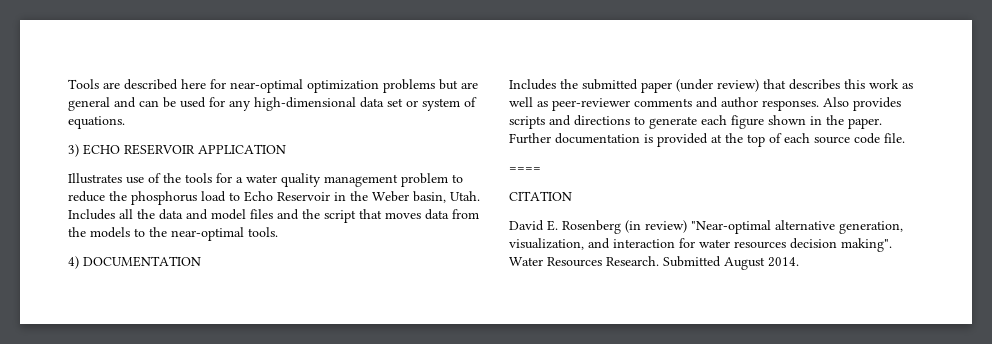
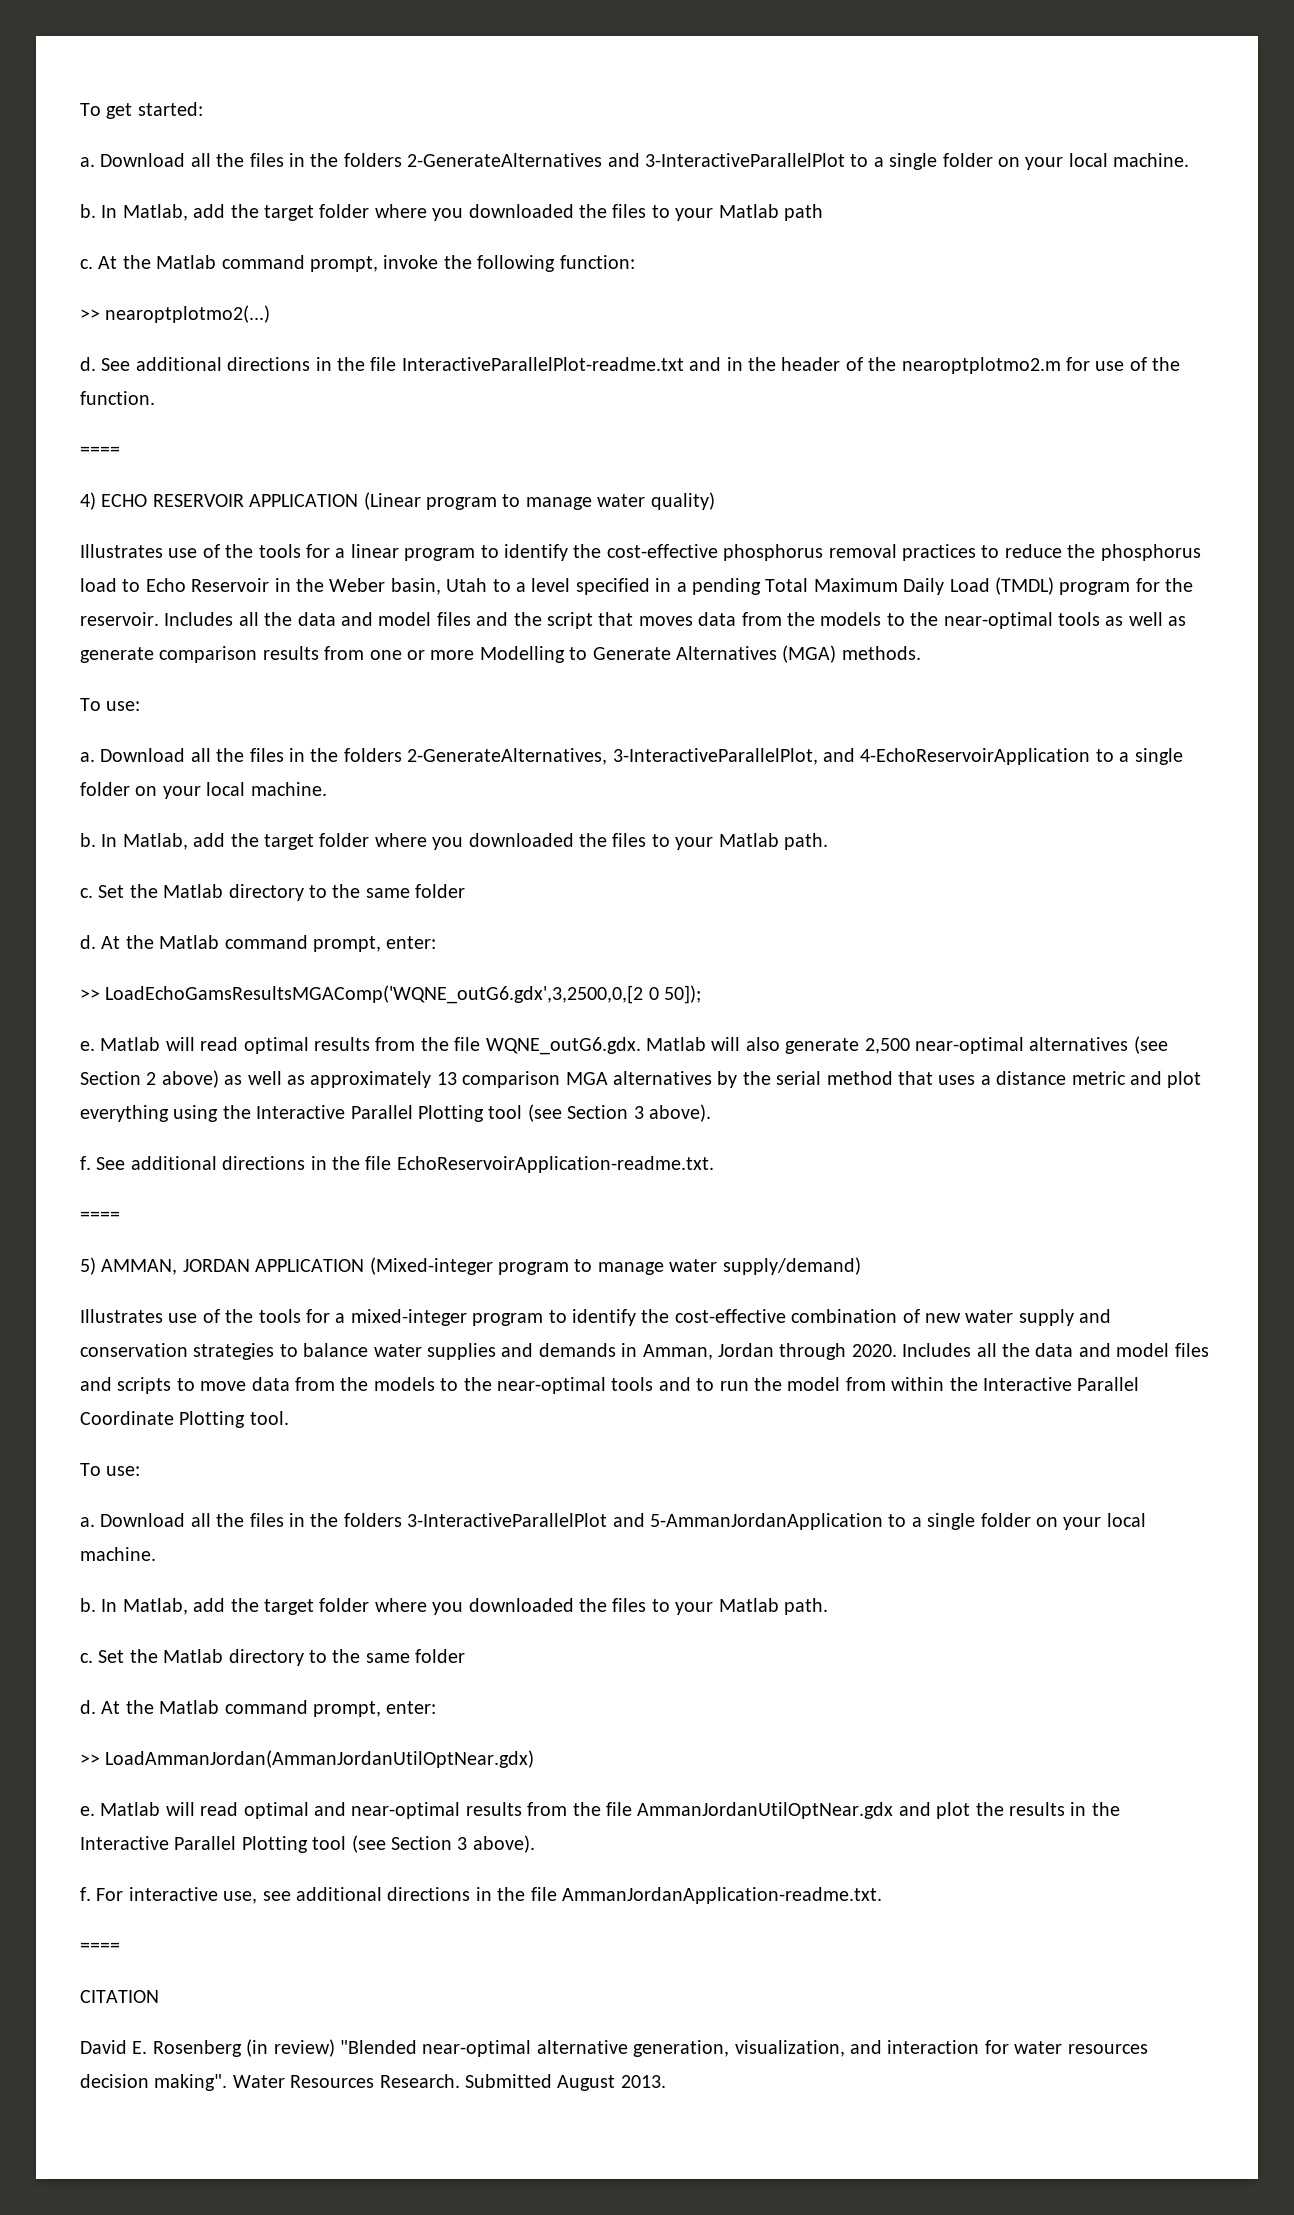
[68,79,478,93] [68,97,477,111] [68,116,125,129] [68,144,286,157] [68,173,448,187] Tools are described here for near-optimal optimization problems but are general and can be used for any high-dimensional data set or system of equations. // 3) ECHO RESERVOIR APPLICATION // Illustrates use of the tools for a water quality management problem -> [80,102,203,119] [80,153,1190,170] [80,204,823,221] [80,255,635,272] [80,305,271,323] [80,357,1181,374] [80,391,155,405] [80,446,120,456] [80,492,715,510] [80,544,976,561] To get started: // a. Download all the files in the folders 2-GenerateAlternatives and 3-InteractiveParallelPlot to a single folder on your local machine. // b. In Matlab, add the target folder where you downloaded the files to your Matlab path // c. At the Matlab command prompt, invoke the following function: // >> nearoptplotmo2(...) // d. See additional directions in the file InteractiveParallelPlot-readme.txt and in the header of the nearoptplotmo2.m for use of the function. // ==== // 4) ECHO RESERVOIR APPLICATION (Linear program to manage water quality) // Illustrates use of the tools for a linear program to identify the cost-effective phosphorus removal practices
[450,191,480,201] Utah. -> [446,577,1194,595] [80,612,159,626] Utah to a level specified in a pending Total Maximum Daily Load (TMDL) program for the reservoir.
[248,227,278,237] [68,256,201,269] [509,79,913,93] [509,97,901,111] [509,115,882,129] [509,133,905,147] tools. // 4) DOCUMENTATION // Includes the submitted paper (under review) that describes this work as well as peer-reviewer comments and author responses. Also provides scripts and directions to generate each figure shown in the paper. Further documentation is provided at the top of each source code file. -> [1057,612,1187,626] [80,645,921,663] [80,698,141,711] [80,748,1183,765] [80,782,327,799] [80,833,828,850] [80,884,466,901] [80,935,437,952] [80,985,702,1004] [80,1036,1168,1055] [80,1070,1202,1088] [80,1104,711,1122] [80,1156,714,1173] [80,1211,120,1221] [80,1257,861,1275] [80,1309,1112,1326] [80,1343,1209,1360] [80,1377,1140,1394] [80,1411,289,1428] [80,1463,141,1476] [80,1513,1146,1530] [80,1547,156,1561] [80,1598,828,1615] [80,1649,466,1666] [80,1700,437,1717] [80,1750,535,1768] [80,1802,1120,1819] [80,1835,535,1853] [80,1887,882,1904] tools as well as generate comparison results from one or more Modelling to Generate Alternatives (MGA) methods. // To use: // a. Download all the files in the folders 2-GenerateAlternatives, 3-InteractiveParallelPlot, and 4-EchoReservoirApplication to a single folder on your local machine. // b. In Matlab, add the target folder where you downloaded the files to your Matlab path. // c. Set the Matlab directory to the same folder // d. At the Matlab command prompt, enter: // >> LoadEchoGamsResultsMGAComp('WQNE_outG6.gdx',3,2500,0,[2 0 50]); // e. Matlab will read optimal results from the file WQNE_outG6.gdx. Matlab will also generate 2,500 near-optimal alternatives (see Section 2 above) as well as approximately 13 comparison MGA alternatives by the serial method that uses a distance metric and plot everything using the Interactive Parallel Plotting tool (see Section 3 above). // f. See additional directions in the file EchoReservoirApplication-readme.txt. // ==== // 5) AMMAN, JORDAN APPLICATION (Mixed-integer program to manage water supply/demand) // Illustrates use of the tools for a mixed-integer program to identify the cost-effective combination of new water supply and conservation strategies to balance water supplies and demands in Amman, Jordan through 2020. Includes all the data and model files and scripts to move data from the models to the near-optimal tools and to run the model from within the Interactive Parallel Coordinate Plotting tool. // To use: // a. Download all the files in the folders 3-InteractiveParallelPlot and 5-AmmanJordanApplication to a single folder on your local machine. // b. In Matlab, add the target folder where you downloaded the files to your Matlab path. // c. Set the Matlab directory to the same folder // d. At the Matlab command prompt, enter: // >> LoadAmmanJordan(AmmanJordanUtilOptNear.gdx) // e. Matlab will read optimal and near-optimal results from the file AmmanJordanUtilOptNear.gdx and plot the results in the Interactive Parallel Plotting tool (see Section 3 above). // f. For interactive use, see additional directions in the file AmmanJordanApplication-readme.txt.
[691,220,771,234] "Near-optimal -> [340,2040,532,2057] "Blended near-optimal
[768,257,799,267] 2014. -> [620,2075,666,2088] 2013.

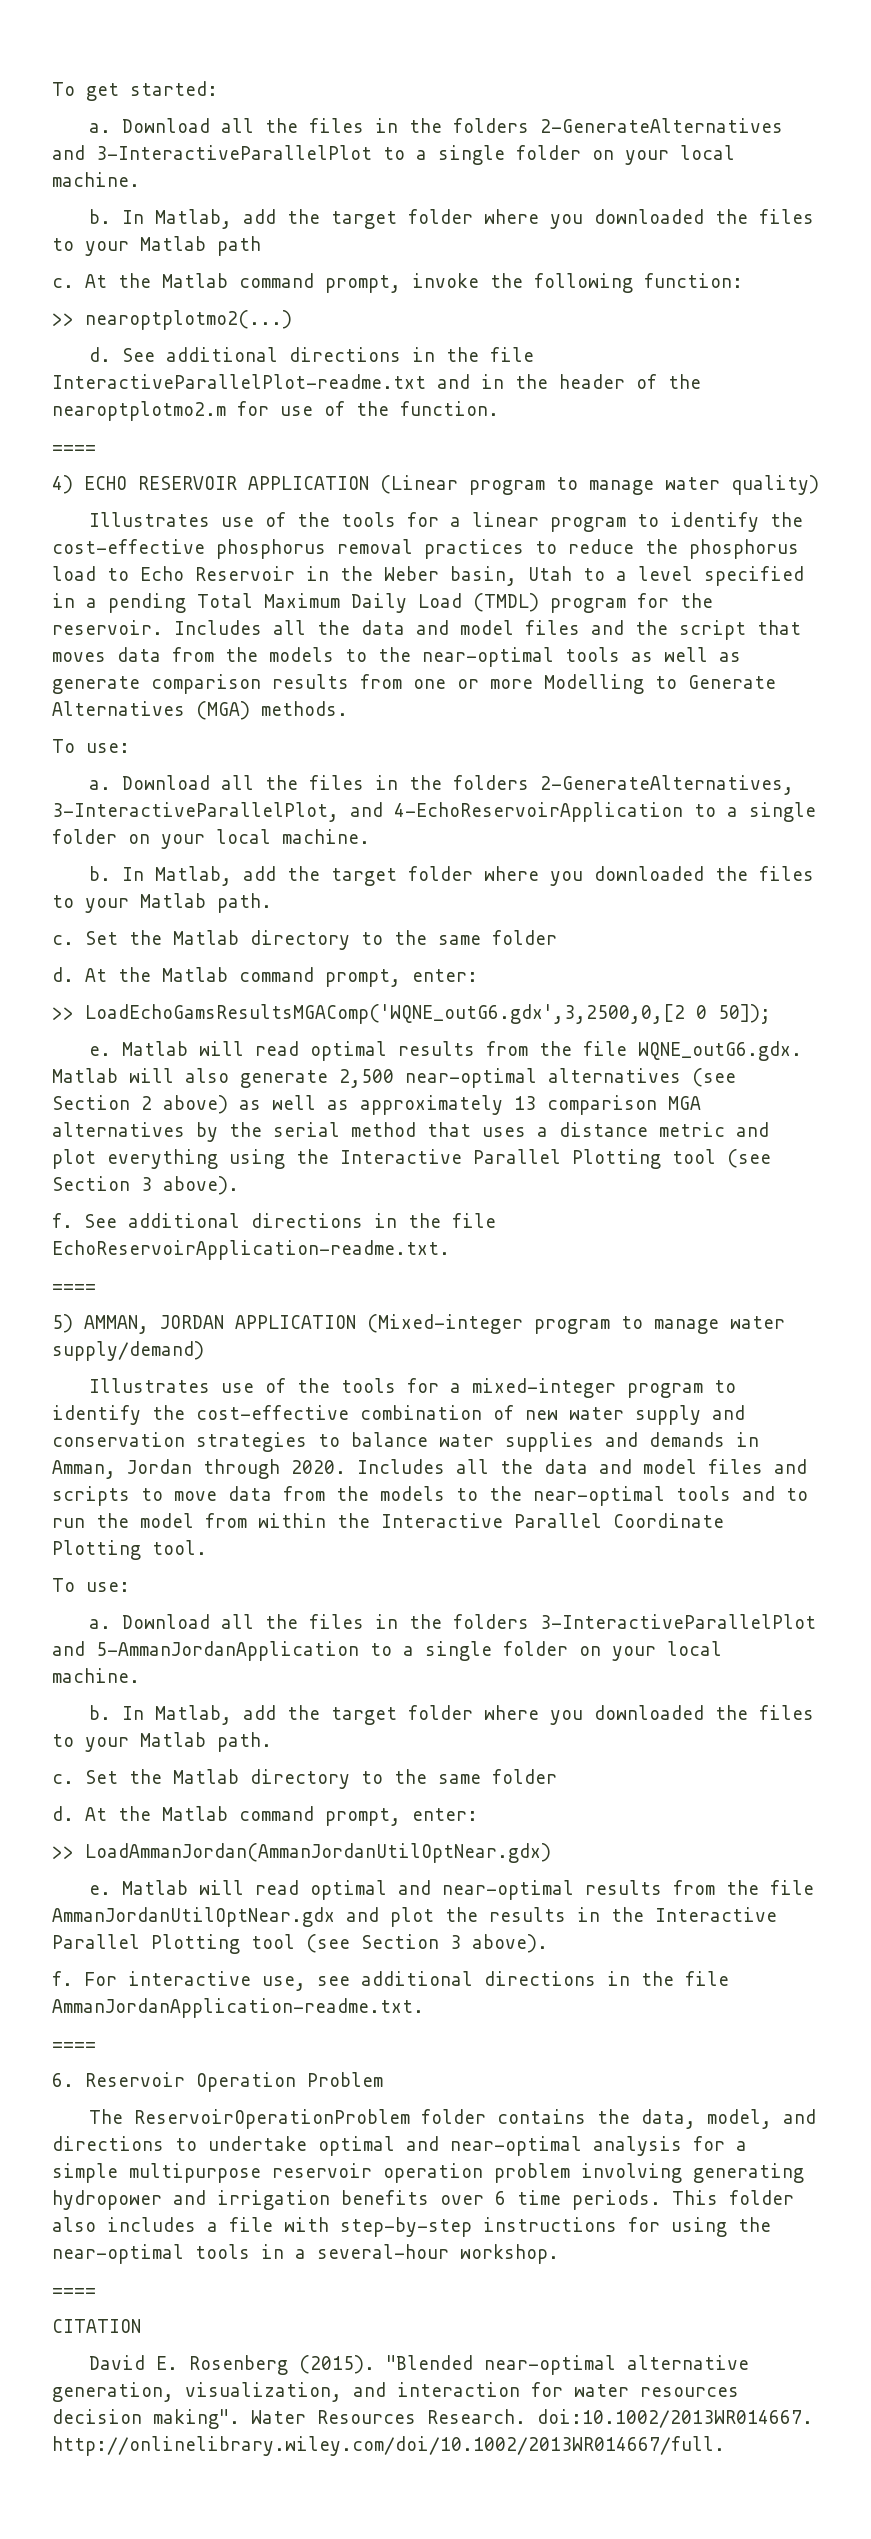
(120, 1947) none -> [52,2072,383,2092] [89,2109,817,2129] [52,2136,747,2156] [52,2163,804,2183] [52,2190,794,2210] [52,2217,771,2237] [52,2244,559,2264] [52,2288,96,2296] // 6. Reservoir Operation Problem // The ReservoirOperationProblem folder contains the data, model, and directions to undertake optimal and near-optimal analysis for a simple multipurpose reservoir operation problem involving generating hydropower and irrigation benefits over 6 time periods. This folder also includes a file with step-by-step instructions for using the near-optimal tools in a several-hour workshop. // ====
[246,2039,335,2057] (in review) -> [299,2355,376,2374] (2015).
[465,2074,666,2091] Submitted August 2013. -> [537,2409,813,2428] [52,2436,725,2456] doi:10.1002/2013WR014667. http://onlinelibrary.wiley.com/doi/10.1002/2013WR014667/full.

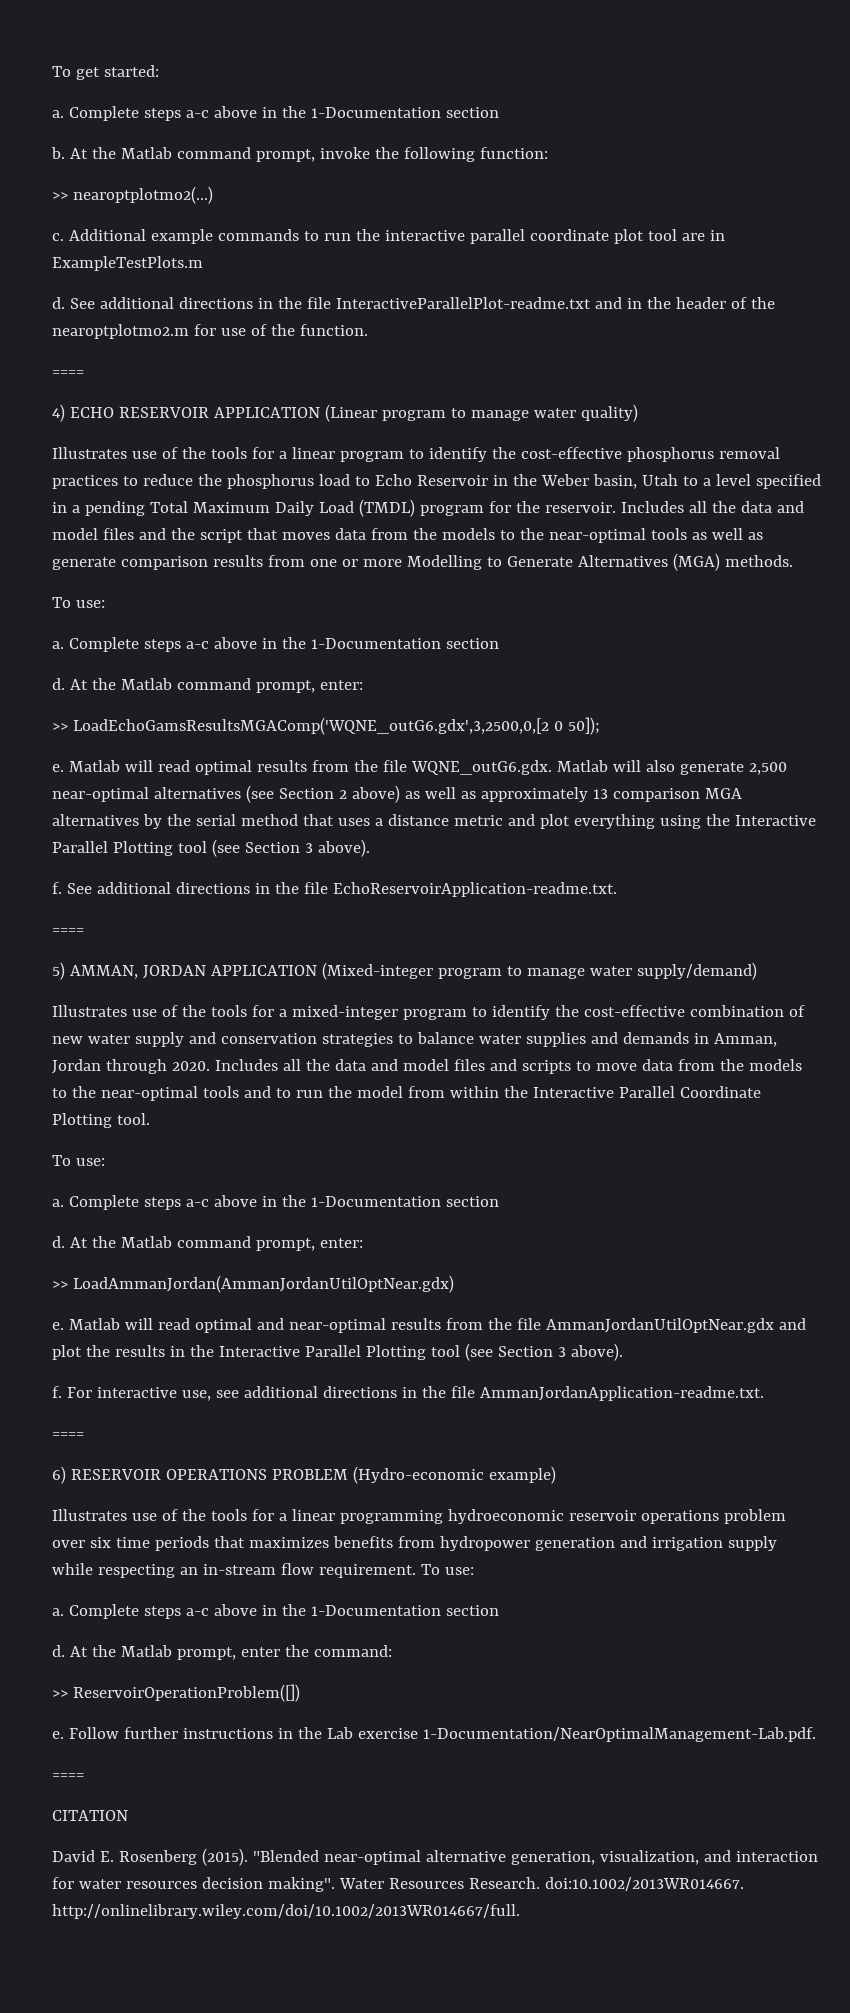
[122,118,784,133] [52,145,735,165] [52,172,140,187] [89,209,815,229] [52,236,261,256] [52,278,74,288] Download all the files in the folders 2-GenerateAlternatives and 3-InteractiveParallelPlot to a single folder on your local machine. // b. In Matlab, add the target folder where you downloaded the files to your Matlab path // c. -> [68,106,499,121] [51,147,65,159] Complete steps a-c above in the 1-Documentation section // b.
(292, 320) none -> [52,229,725,244] [52,256,203,271] // c. Additional example commands to run the interactive parallel coordinate plot tool are in ExampleTestPlots.m
[122,775,795,795] [52,802,816,822] [52,829,370,849] [89,866,815,886] [52,893,272,913] [52,930,557,950] Download all the files in the folders 2-GenerateAlternatives, 3-InteractiveParallelPlot, and 4-EchoReservoirApplication to a single folder on your local machine. // b. In Matlab, add the target folder where you downloaded the files to your Matlab path. // c. Set the Matlab directory to the same folder -> [68,637,499,652] Complete steps a-c above in the 1-Documentation section
[122,1614,817,1629] [52,1641,722,1661] [52,1668,140,1683] [89,1705,815,1725] [52,1732,272,1752] [52,1769,557,1789] Download all the files in the folders 3-InteractiveParallelPlot and 5-AmmanJordanApplication to a single folder on your local machine. // b. In Matlab, add the target folder where you downloaded the files to your Matlab path. // c. Set the Matlab directory to the same folder -> [68,1195,499,1210] Complete steps a-c above in the 1-Documentation section
[52,2072,383,2092] [89,2109,817,2129] [52,2136,747,2156] [52,2163,804,2183] [52,2190,794,2210] [52,2217,771,2237] [52,2244,559,2264] 6. Reservoir Operation Problem // The ReservoirOperationProblem folder contains the data, model, and directions to undertake optimal and near-optimal analysis for a simple multipurpose reservoir operation problem involving generating hydropower and irrigation benefits over 6 time periods. This folder also includes a file with step-by-step instructions for using the near-optimal tools in a several-hour workshop. -> [52,1466,556,1484] [52,1509,786,1524] [52,1536,777,1551] [52,1563,474,1578] [52,1604,499,1619] [52,1645,392,1660] [52,1684,300,1702] [52,1727,816,1742] 6) RESERVOIR OPERATIONS PROBLEM (Hydro-economic example) // Illustrates use of the tools for a linear programming hydroeconomic reservoir operations problem over six time periods that maximizes benefits from hydropower generation and irrigation supply while respecting an in-stream flow requirement. To use: // a. Complete steps a-c above in the 1-Documentation section // d. At the Matlab prompt, enter the command: // >> ReservoirOperationProblem([]) // e. Follow further instructions in the Lab exercise 1-Documentation/NearOptimalManagement-Lab.pdf.

